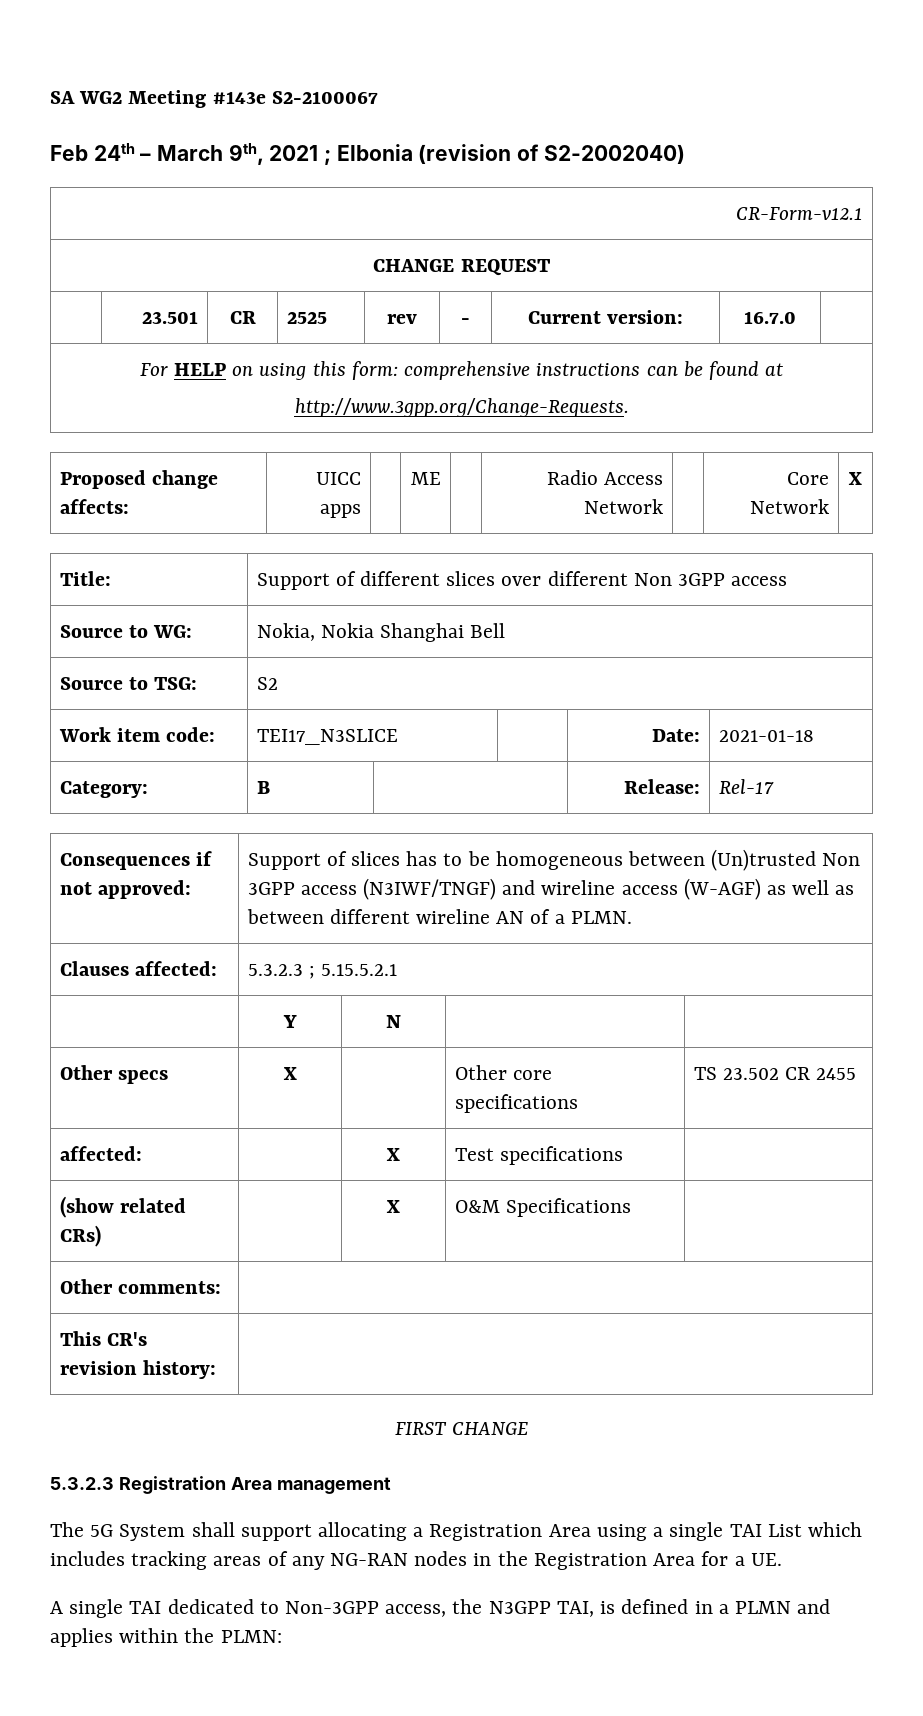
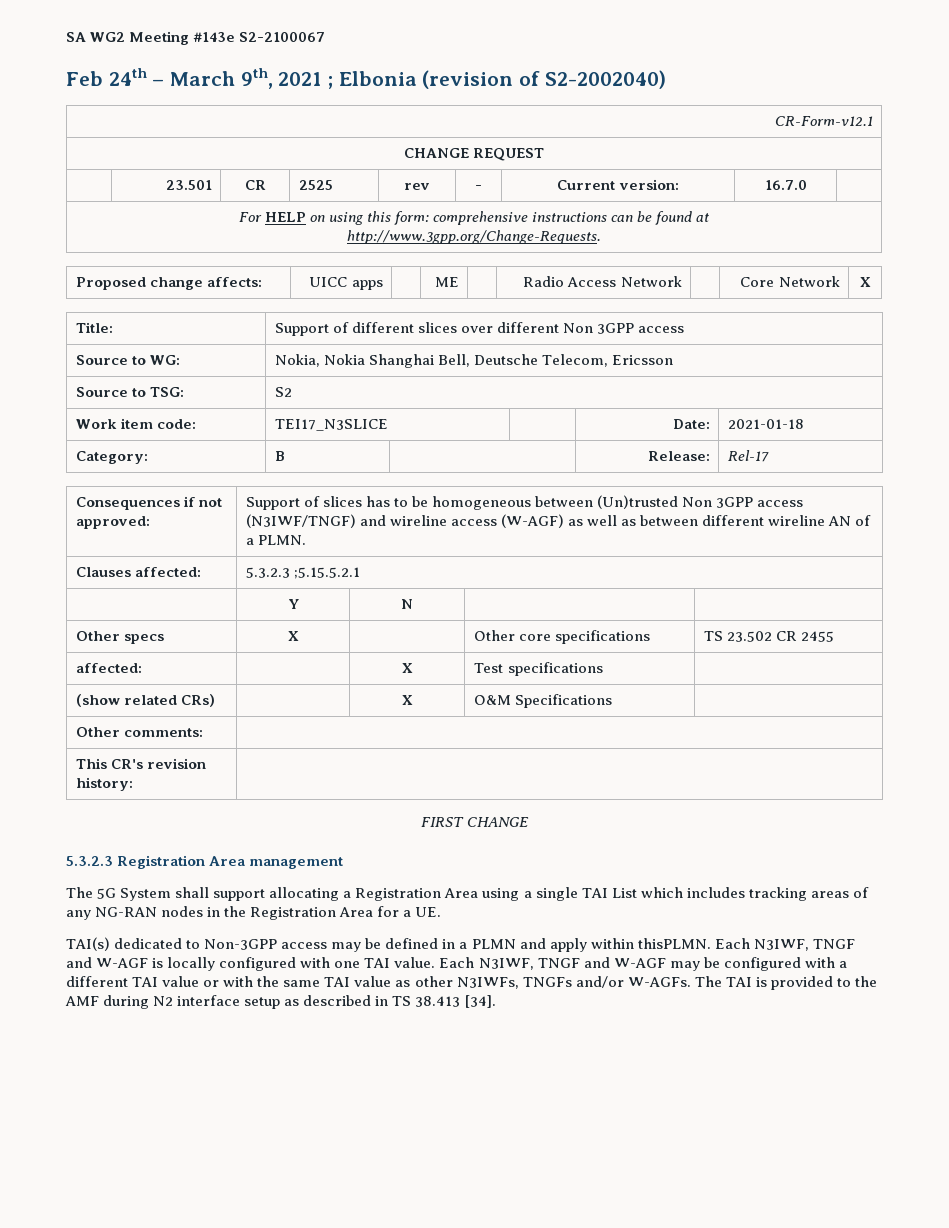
[470,623,506,638] Bell -> [437,354,673,367] Bell, Deutsche Telecom, Ericsson
[308,964,398,979] ; 5.15.5.2.1 -> [293,567,360,579] ;5.15.5.2.1
[50,1599,616,1618] A single TAI dedicated to Non-3GPP access, the N3GPP TAI, is -> [66,937,382,952] TAI(s) dedicated to Non-3GPP access may be
[50,1628,282,1647] applies within the PLMN: -> [549,938,855,952] [66,957,847,971] [66,976,877,990] [65,995,496,1009] apply within thisPLMN. Each N3IWF, TNGF and W-AGF is locally configured with one TAI value. Each N3IWF, TNGF and W-AGF may be configured with a different TAI value or with the same TAI value as other N3IWFs, TNGFs and/or W-AGFs. The TAI is provided to the AMF during N2 interface setup as described in TS 38.413 [34].

